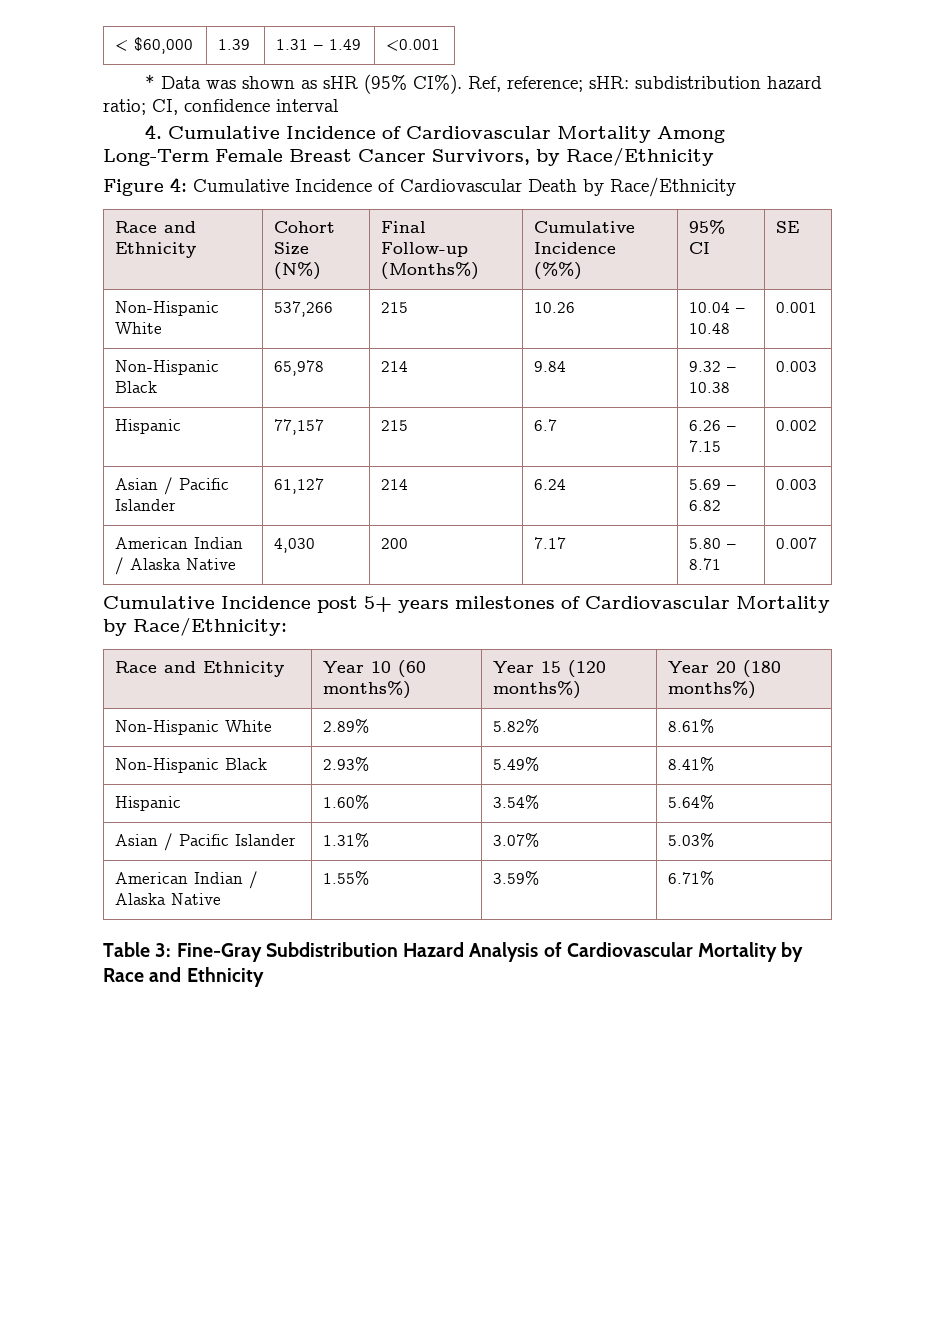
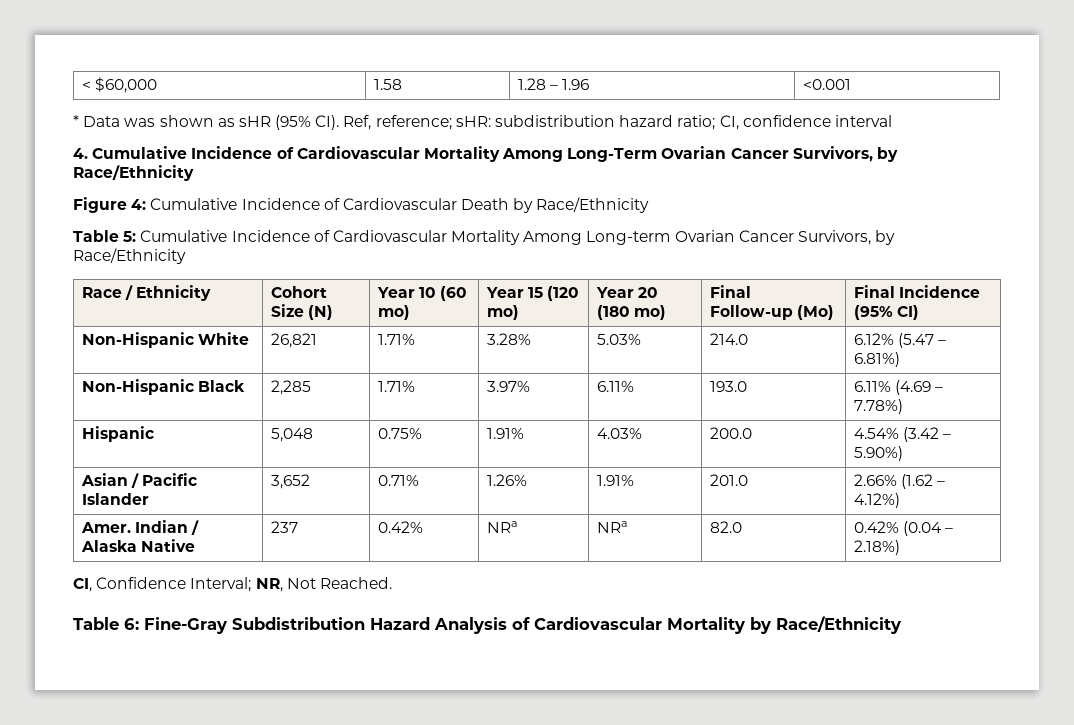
[218,39,251,50] [276,39,362,50] 1.39 | 1.31 – 1.49 -> [373,79,402,90] [517,78,590,90] 1.58 | 1.28 – 1.96
[413,74,463,94] CI%). -> [315,115,340,130] CI).
[215,149,352,162] Female Breast -> [661,146,727,159] Ovarian
[115,221,197,233] // Race and -> [73,230,896,245] [73,248,186,264] [81,285,134,300] // Table 5: Cumulative Incidence of Cardiovascular Mortality Among Long-term Ovarian Cancer Survivors, by Race/Ethnicity // Race /
[274,262,322,280] [381,221,427,233] [381,242,469,257] [381,262,480,280] [534,221,636,233] [534,242,617,254] [534,262,583,280] [689,220,726,234] [689,242,711,254] [776,221,800,233] [115,301,220,316] [115,322,163,334] [274,301,334,317] [381,302,409,313] [534,302,576,313] [689,302,746,313] [689,323,731,334] [776,302,818,313] [115,360,220,375] [115,381,158,393] [274,360,325,376] [381,361,409,372] [534,361,567,372] [689,361,737,372] [689,382,731,393] [776,361,818,372] [115,419,182,434] [274,419,325,435] [381,420,409,431] [534,419,558,431] [689,420,737,431] [689,440,722,452] [776,420,818,431] [115,477,230,495] [115,499,177,511] [274,478,325,494] [381,479,409,490] [534,479,567,490] [689,479,737,490] [689,500,722,511] [776,479,818,490] [115,537,244,549] [115,557,237,575] [274,538,316,553] [381,538,409,549] [534,537,567,549] [689,538,737,549] [689,558,722,570] [776,537,818,549] [103,596,830,613] [103,617,287,636] [115,661,285,677] [323,660,427,677] [323,681,412,699] [493,660,607,677] [493,681,582,699] [668,660,782,677] [668,681,757,699] [115,720,273,735] [323,719,370,733] [493,719,540,733] [668,719,715,733] [115,758,268,773] [323,757,370,771] [493,757,540,771] [668,757,715,771] [115,796,182,811] [323,795,370,809] [493,795,540,809] [668,795,715,809] [115,833,297,851] [323,833,370,847] [493,833,540,847] [668,833,715,847] [115,871,259,889] [115,893,222,905] [323,871,370,885] [493,871,540,885] [668,871,715,885] [103,942,172,957] (N%) | Final Follow-up (Months%) | Cumulative Incidence (%%) | 95% CI | SE // Non-Hispanic White | 537,266 | 215 | 10.26 | 10.04 – 10.48 | 0.001 // Non-Hispanic Black | 65,978 | 214 | 9.84 | 9.32 – 10.38 | 0.003 // Hispanic | 77,157 | 215 | 6.7 | 6.26 – 7.15 | 0.002 // Asian / Pacific Islander | 61,127 | 214 | 6.24 | 5.69 – 6.82 | 0.003 // American Indian / Alaska Native | 4,030 | 200 | 7.17 | 5.80 – 8.71 | 0.007 // Cumulative Incidence post 5+ years milestones of Cardiovascular Mortality by Race/Ethnicity: // Race and Ethnicity | Year 10 (60 months%) | Year 15 (120 months%) | Year 20 (180 months%) // Non-Hispanic White | 2.89% | 5.82% | 8.61% // Non-Hispanic Black | 2.93% | 5.49% | 8.41% // Hispanic | 1.60% | 3.54% | 5.64% // Asian / Pacific Islander | 1.31% | 3.07% | 5.03% // American Indian / Alaska Native | 1.55% | 3.59% | 6.71% // Table 3: -> [308,305,334,320] [376,286,468,301] [377,305,410,320] [485,286,580,301] [486,305,519,320] [595,287,659,298] [596,305,667,320] [709,285,751,298] [709,305,835,320] [853,285,981,298] [853,305,920,320] [81,332,250,348] [270,333,317,348] [377,334,415,345] [486,333,531,345] [596,334,641,345] [709,333,748,345] [853,333,947,348] [853,352,900,367] [81,379,246,395] [270,380,311,395] [377,381,415,392] [486,381,530,392] [596,381,634,392] [709,381,747,392] [853,380,944,395] [853,399,903,414] [81,426,154,442] [270,428,313,442] [377,428,422,439] [486,428,524,439] [596,428,642,439] [709,427,752,439] [853,427,952,442] [853,446,903,461] [80,473,198,488] [81,493,149,505] [270,474,310,489] [377,475,419,486] [486,474,527,486] [596,475,634,486] [709,474,748,486] [853,474,946,489] [853,493,900,508] [80,520,200,535] [80,539,196,552] [270,521,298,533] [377,521,423,533] [486,521,517,533] [596,521,627,533] [709,521,742,533] [853,521,954,536] [853,540,900,555] [73,577,392,592] [73,617,139,630] (N) | Year 10 (60 mo) | Year 15 (120 mo) | Year 20 (180 mo) | Final Follow-up (Mo) | Final Incidence (95% CI) // Non-Hispanic White | 26,821 | 1.71% | 3.28% | 5.03% | 214.0 | 6.12% (5.47 – 6.81%) // Non-Hispanic Black | 2,285 | 1.71% | 3.97% | 6.11% | 193.0 | 6.11% (4.69 – 7.78%) // Hispanic | 5,048 | 0.75% | 1.91% | 4.03% | 200.0 | 4.54% (3.42 – 5.90%) // Asian / Pacific Islander | 3,652 | 0.71% | 1.26% | 1.91% | 201.0 | 2.66% (1.62 – 4.12%) // Amer. Indian / Alaska Native | 237 | 0.42% | NRa | NRa | 82.0 | 0.42% (0.04 – 2.18%) // CI, Confidence Interval; NR, Not Reached. // Table 6:
[103,967,264,987] Race and Ethnicity -> [776,616,901,634] Race/Ethnicity

